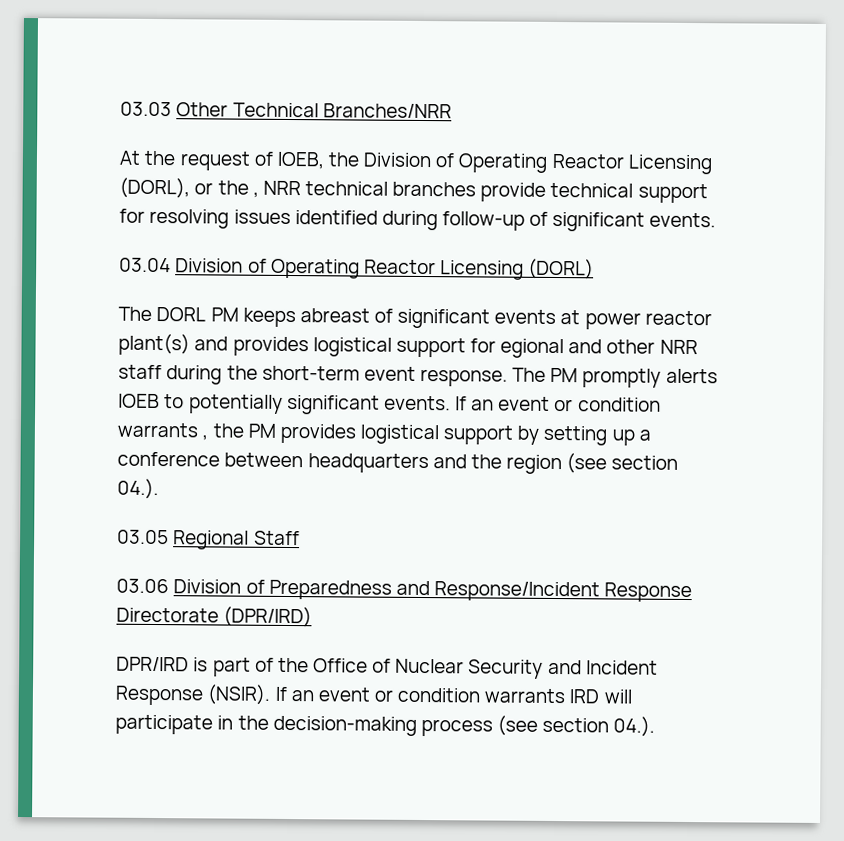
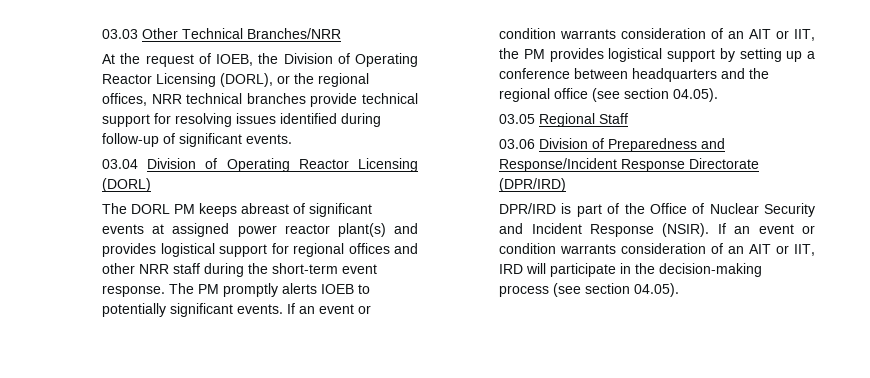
[252,191,259,198] , -> [318,73,370,87] [102,93,148,106] regional offices,
(581, 317) none -> [172,223,230,237] assigned
[500,338,565,359] egional -> [293,243,390,257] regional offices
[202,434,209,441] , -> [621,28,815,41] consideration of an AIT or IIT,
[505,453,679,475] [117,478,160,500] region (see section 04.). -> [499,88,719,102] regional office (see section 04.05).
(566, 696) none -> [621,243,815,256] consideration of an AIT or IIT,
[613,716,656,737] 04.). -> [634,283,680,297] 04.05).

